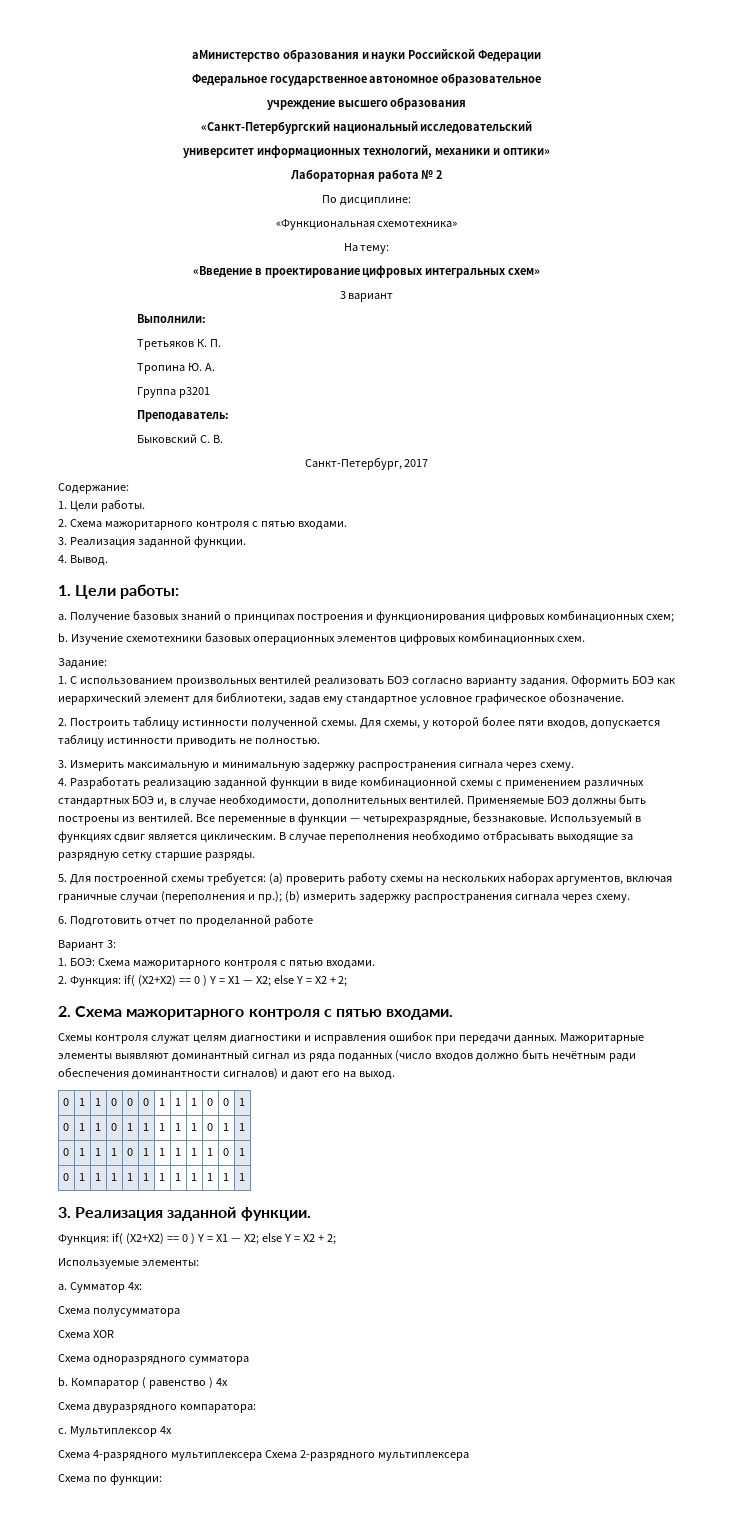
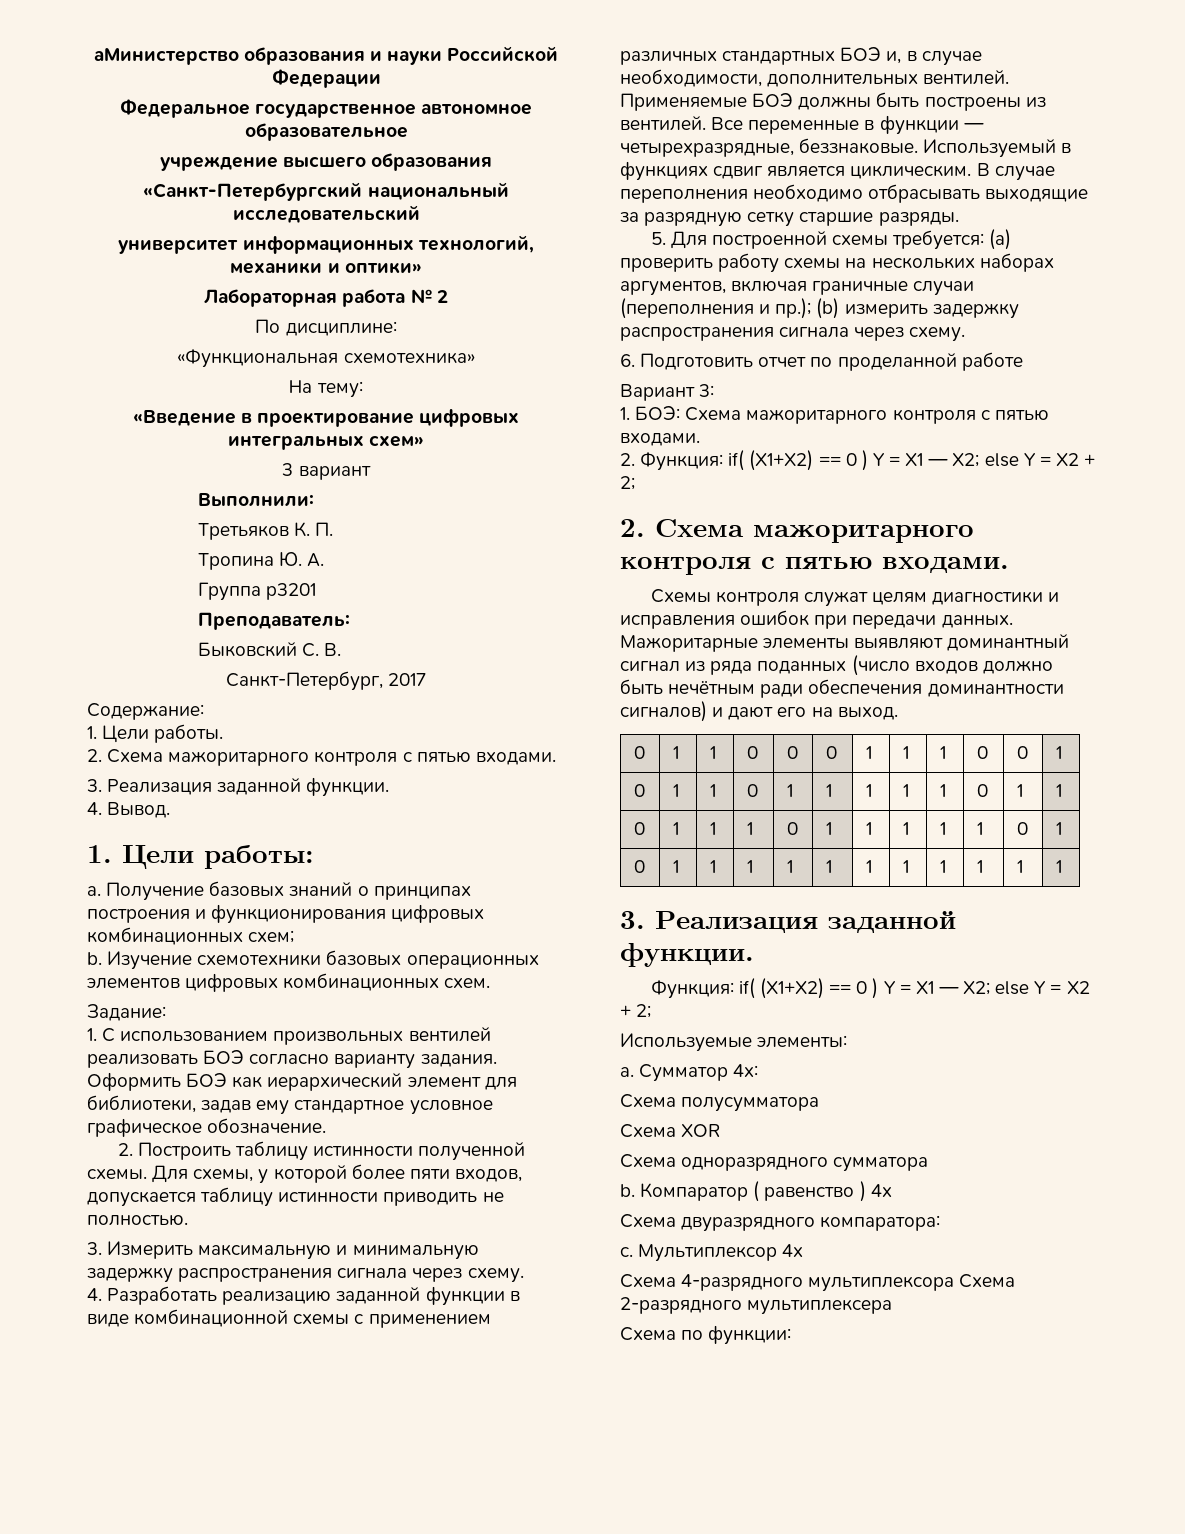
[137,975,176,987] (X2+X2) -> [749,450,814,471] (X1+X2)
[125,1233,164,1245] (X2+X2) -> [760,978,825,999] (X1+X2)
[170,1452,262,1461] мультиплексера -> [808,1276,955,1292] мультиплексора

